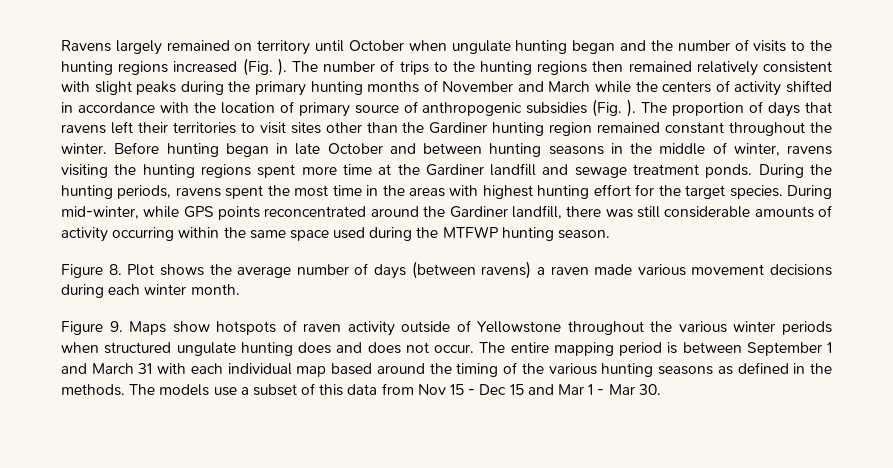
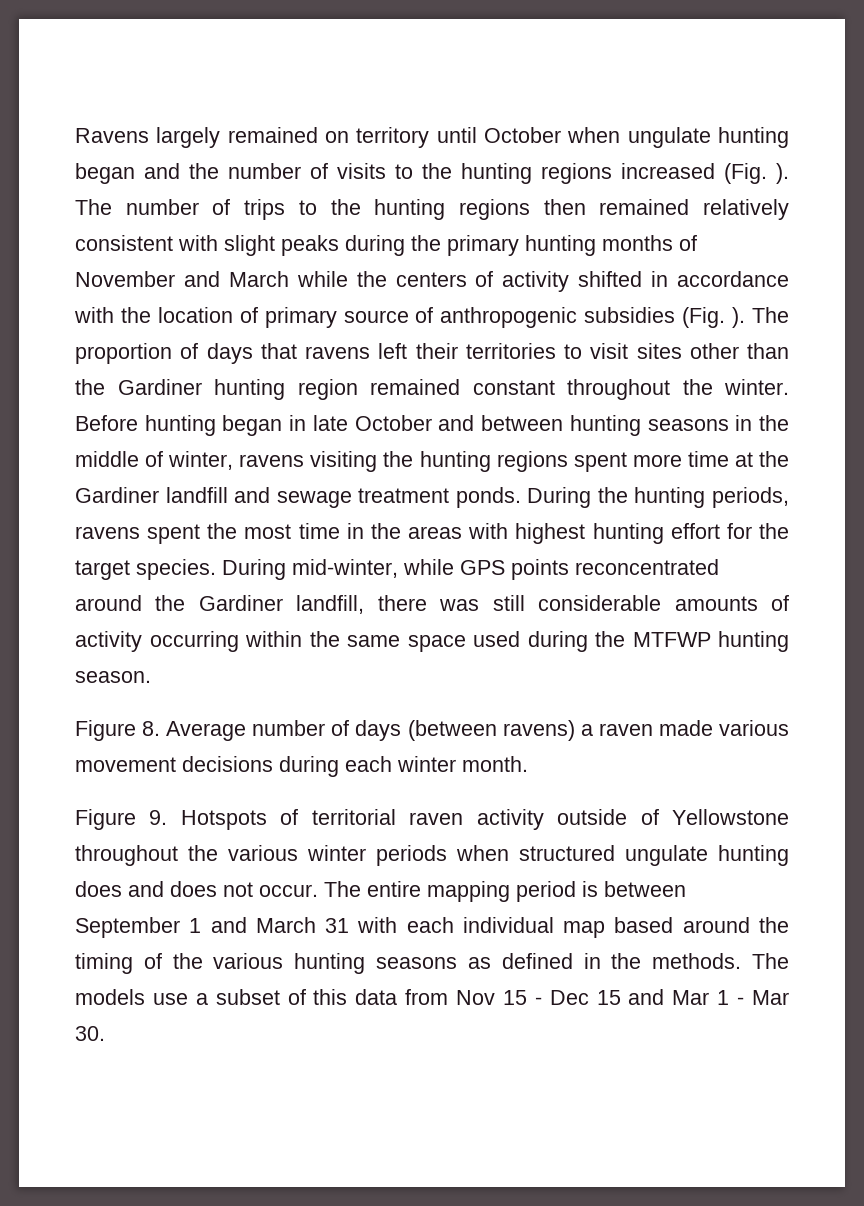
[127,264,292,278] Plot shows the average -> [166,721,247,741] Average
[129,320,297,335] Maps show hotspots of -> [180,809,396,830] Hotspots of territorial

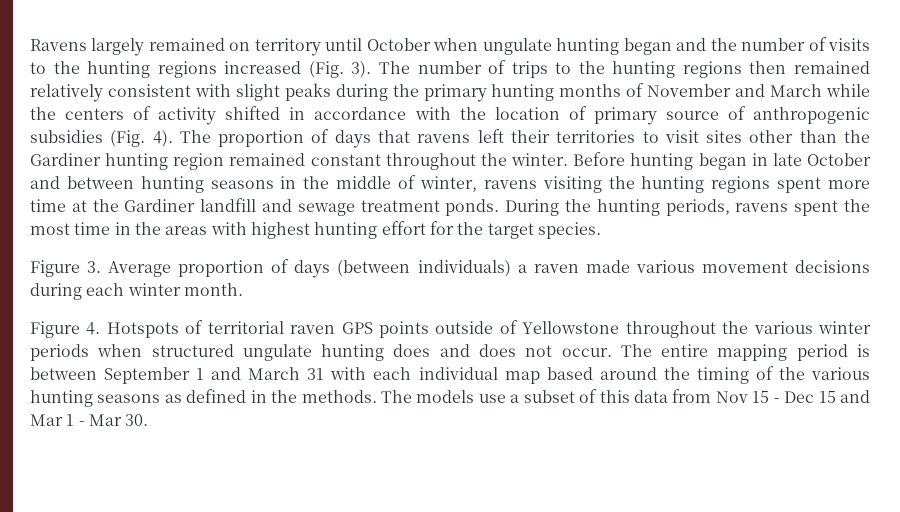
[776,163,789,184] ). -> [351,61,372,78] 3).
[732,307,746,328] ). -> [152,130,173,147] 4).
[222,559,719,580] [75,595,790,614] [75,631,789,652] [75,671,151,683] [75,720,326,741] During mid-winter, while GPS points reconcentrated around the Gardiner landfill, there was still considerable amounts of activity occurring within the same space used during the MTFWP hunting season. // Figure 8. Average number -> [30,260,265,277] // Figure 3. Average proportion
[502,720,575,741] ravens) -> [417,260,511,277] individuals)
[149,810,168,825] 9. -> [86,322,101,335] 4.
[476,809,544,830] activity -> [341,321,429,338] GPS points

